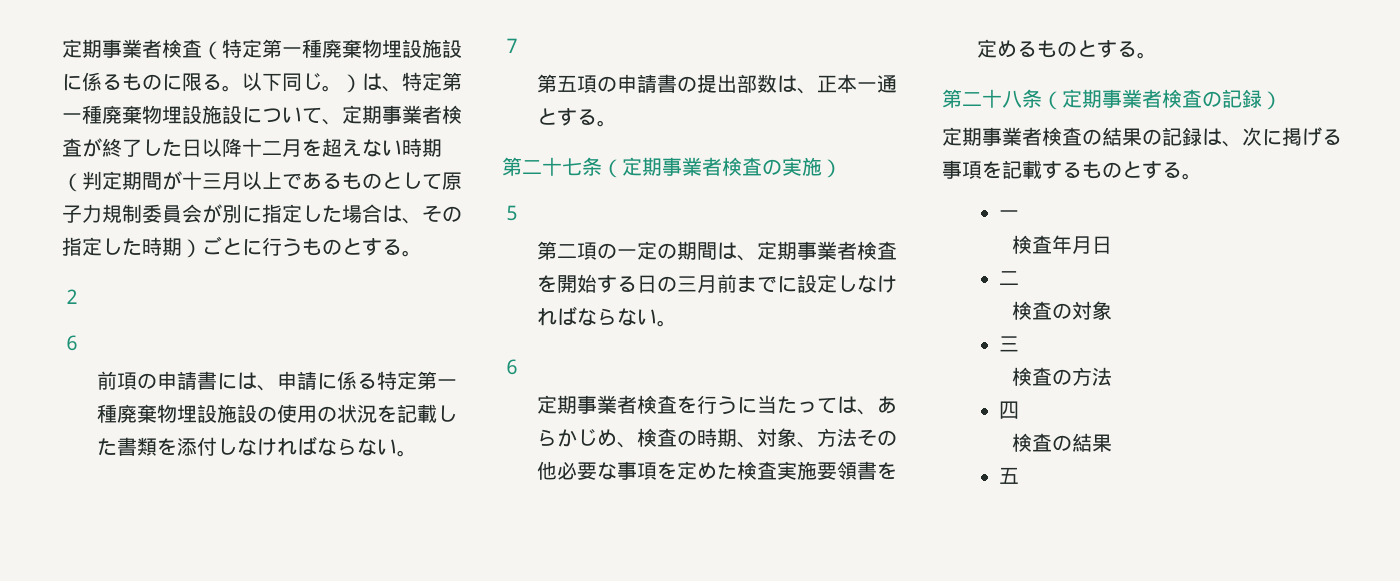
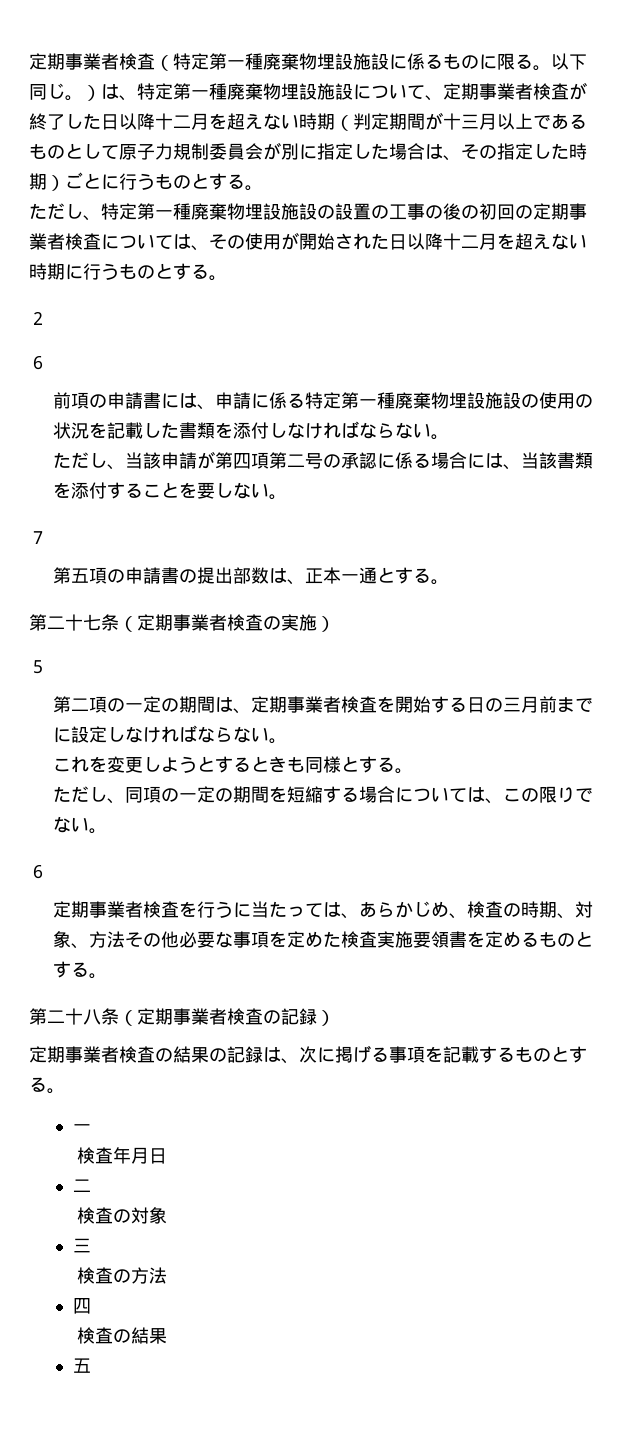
(422, 253) none -> [29,203,587,221] [29,232,587,251] [29,263,227,281] // ただし、特定第一種廃棄物埋設施設の設置の工事の後の初回の定期事業者検査については、その使用が開始された日以降十二月を超えない時期に行うものとする。
(417, 453) none -> [52,451,593,470] [52,482,287,500] // ただし、当該申請が第四項第二号の承認に係る場合には、当該書類を添付することを要しない。
(677, 323) none -> [52,756,413,774] [52,786,593,804] [52,816,107,834] // これを変更しようとするときも同様とする。 // ただし、同項の一定の期間を短縮する場合については、この限りでない。

